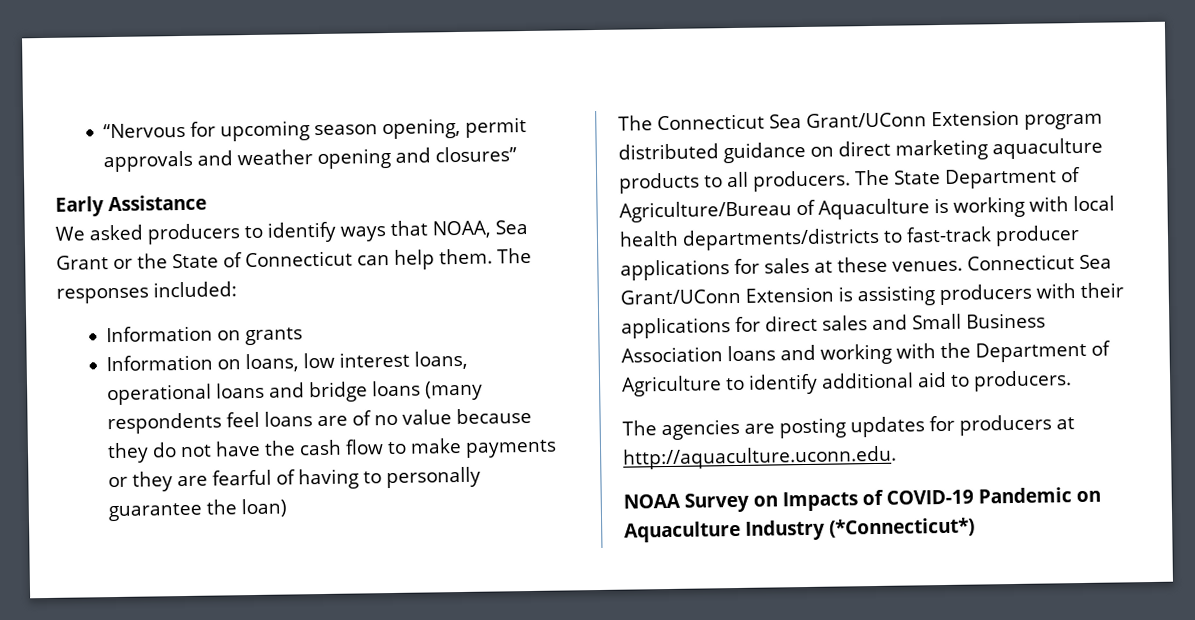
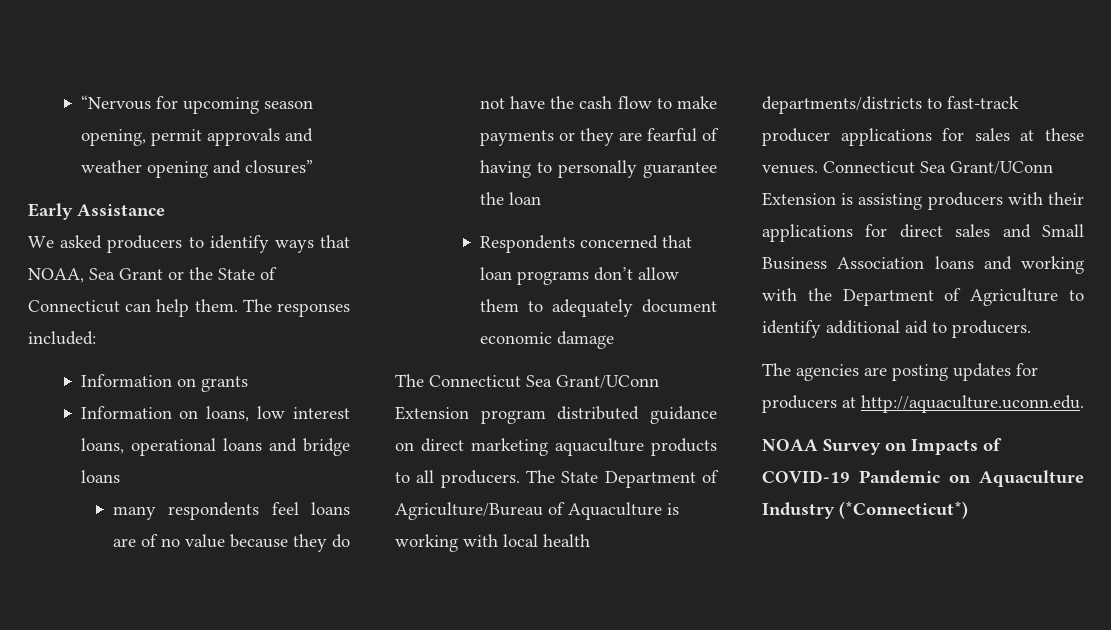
[424,380,483,401] (many -> [112,506,156,520] // many
[240,498,287,518] loan) -> [508,192,541,205] [479,235,692,253] [479,267,679,285] [479,299,717,317] [479,331,614,349] loan // Respondents concerned that loan programs don’t allow them to adequately document economic damage

